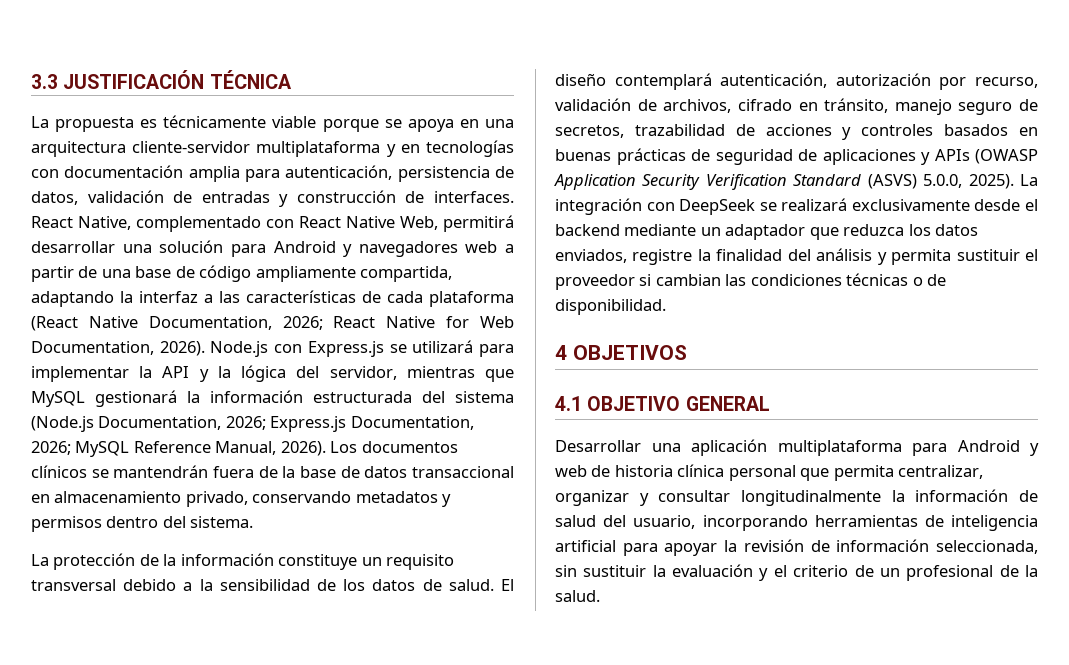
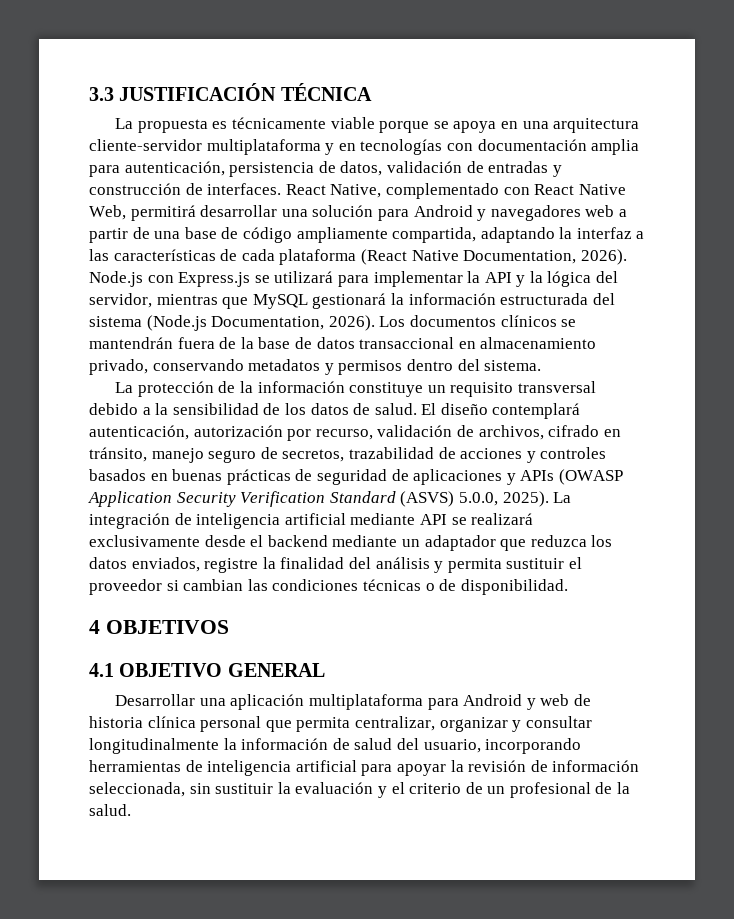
[282,316,514,330] [31,341,154,355] 2026; React Native for Web Documentation, -> (577, 257) none
[225,416,474,432] [31,441,277,457] 2026; Express.js Documentation, 2026; MySQL Reference Manual, -> (325, 323) none
[646,199,756,215] con DeepSeek -> [174,513,447,529] de inteligencia artificial mediante API

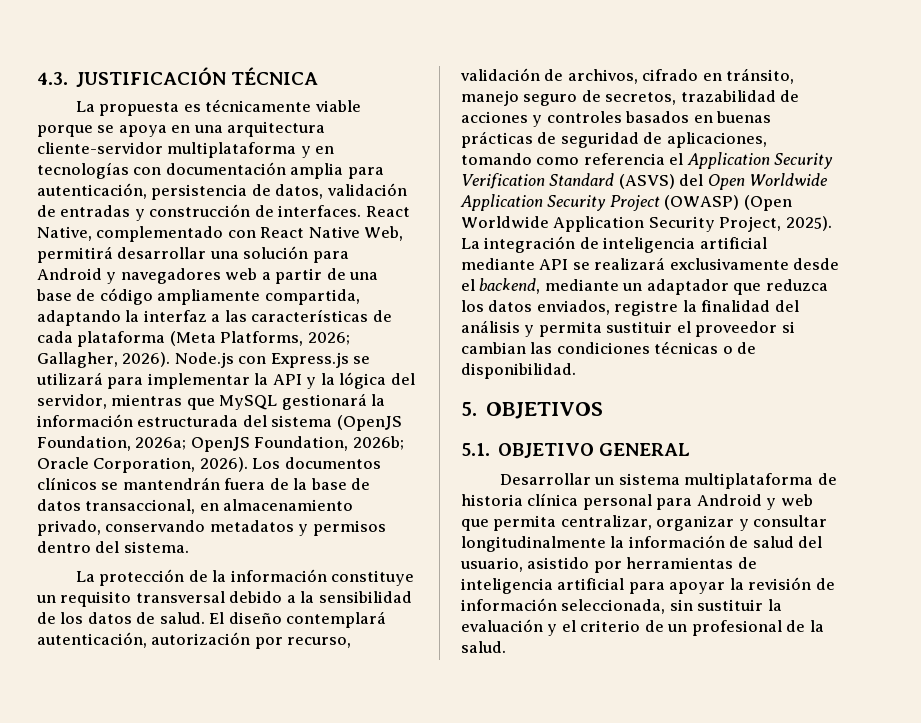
[89,87,114,101] 3.3 -> [37,72,68,85] 4.3.
[360,249,577,265] (React Native Documentation, -> [169,331,350,346] [37,352,118,368] (Meta Platforms, 2026; Gallagher,
[146,315,325,331] (Node.js Documentation, -> [336,415,402,431] [37,436,404,452] [37,457,196,473] (OpenJS Foundation, 2026a; OpenJS Foundation, 2026b; Oracle Corporation,
[359,337,455,349] transaccional -> [85,499,196,514] transaccional,
[413,469,623,485] aplicaciones y APIs (OWASP -> [666,132,767,148] [461,153,684,165] aplicaciones, tomando como referencia el
[458,492,498,506] 5.0.0, -> [679,173,829,190] [460,194,792,211] [461,216,782,232] del Open Worldwide Application Security Project (OWASP) (Open Worldwide Application Security Project,
[267,535,328,547] backend -> [479,278,541,294] backend,
[89,620,100,634] 4 -> [461,402,477,416] 5.
[89,663,114,677] 4.1 -> [461,443,490,456] 5.1.
[199,694,591,710] [89,716,262,732] una aplicación multiplataforma para Android y web de historia clínica personal -> [594,473,837,489] [461,493,813,510] un sistema multiplataforma de historia clínica personal para Android y web
[485,738,582,754] incorporando -> [527,557,622,573] asistido por

